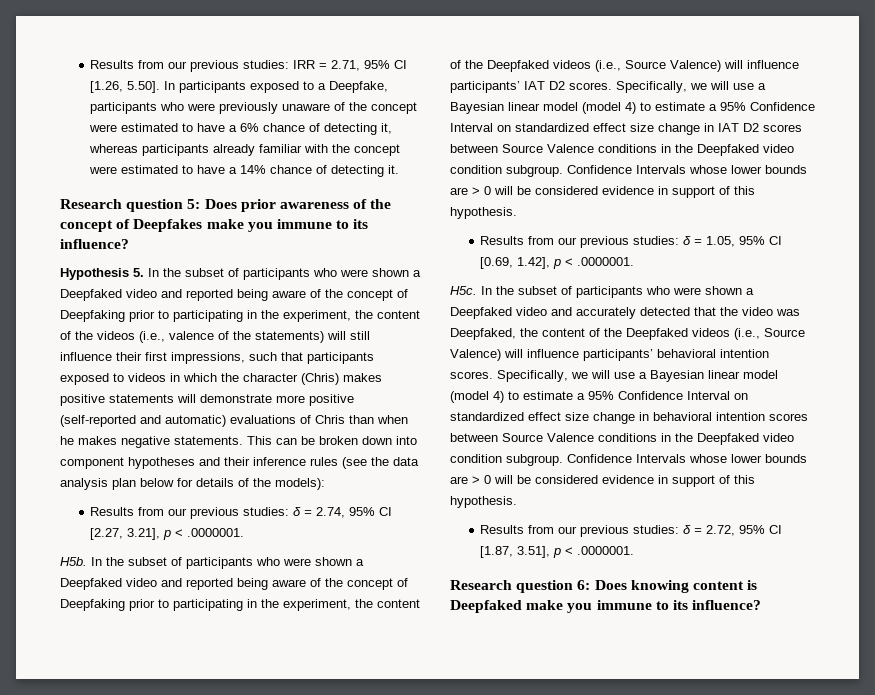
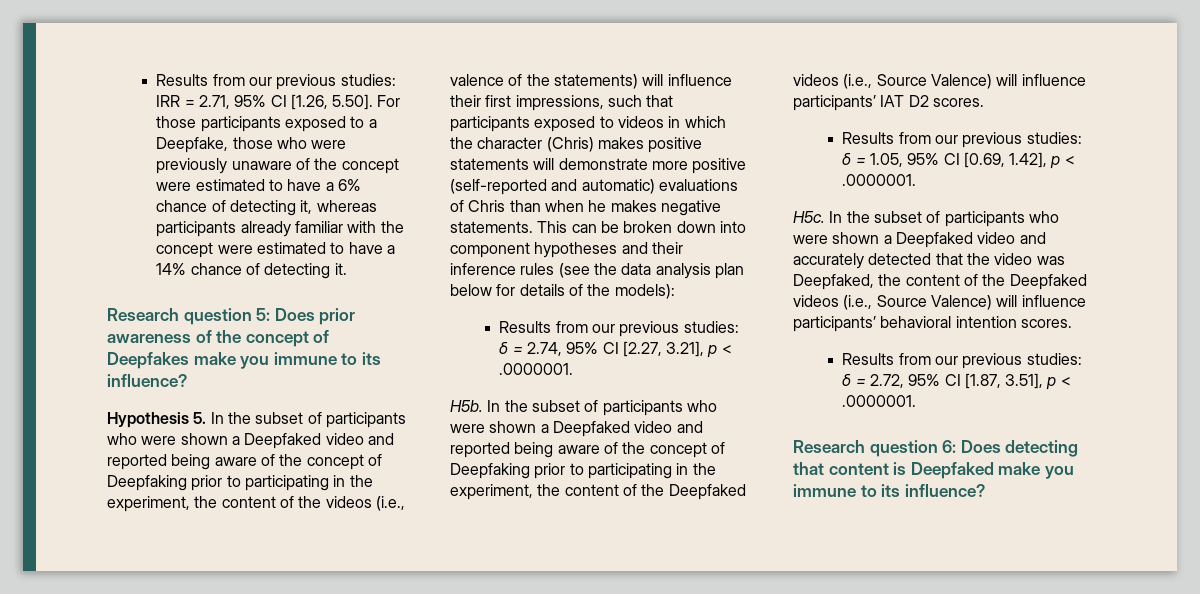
[164,81,176,90] In -> [377,95,401,107] [156,116,197,128] For those
[90,102,158,114] participants -> [232,137,273,149] those
[350,331,370,340] still -> (664, 80) none
[616,81,766,93] [450,102,815,114] [450,123,802,135] [450,144,794,156] [450,165,807,177] [450,186,755,198] [450,207,517,219] Specifically, we will use a Bayesian linear model (model 4) to estimate a 95% Confidence Interval on standardized effect size change in IAT D2 scores between Source Valence conditions in the Deepfaked video condition subgroup. Confidence Intervals whose lower bounds are > 0 will be considered evidence in support of this hypothesis. -> (984, 102) none
[497,370,778,382] [450,391,748,403] [450,412,808,424] [450,433,794,445] [450,454,807,466] [450,475,755,487] [450,496,517,508] Specifically, we will use a Bayesian linear model (model 4) to estimate a 95% Confidence Interval on standardized effect size change in behavioral intention scores between Source Valence conditions in the Deepfaked video condition subgroup. Confidence Intervals whose lower bounds are > 0 will be considered evidence in support of this hypothesis. -> (1072, 323) none
[630,580,689,593] knowing -> [1005,440,1079,457] [793,462,824,475] detecting that

